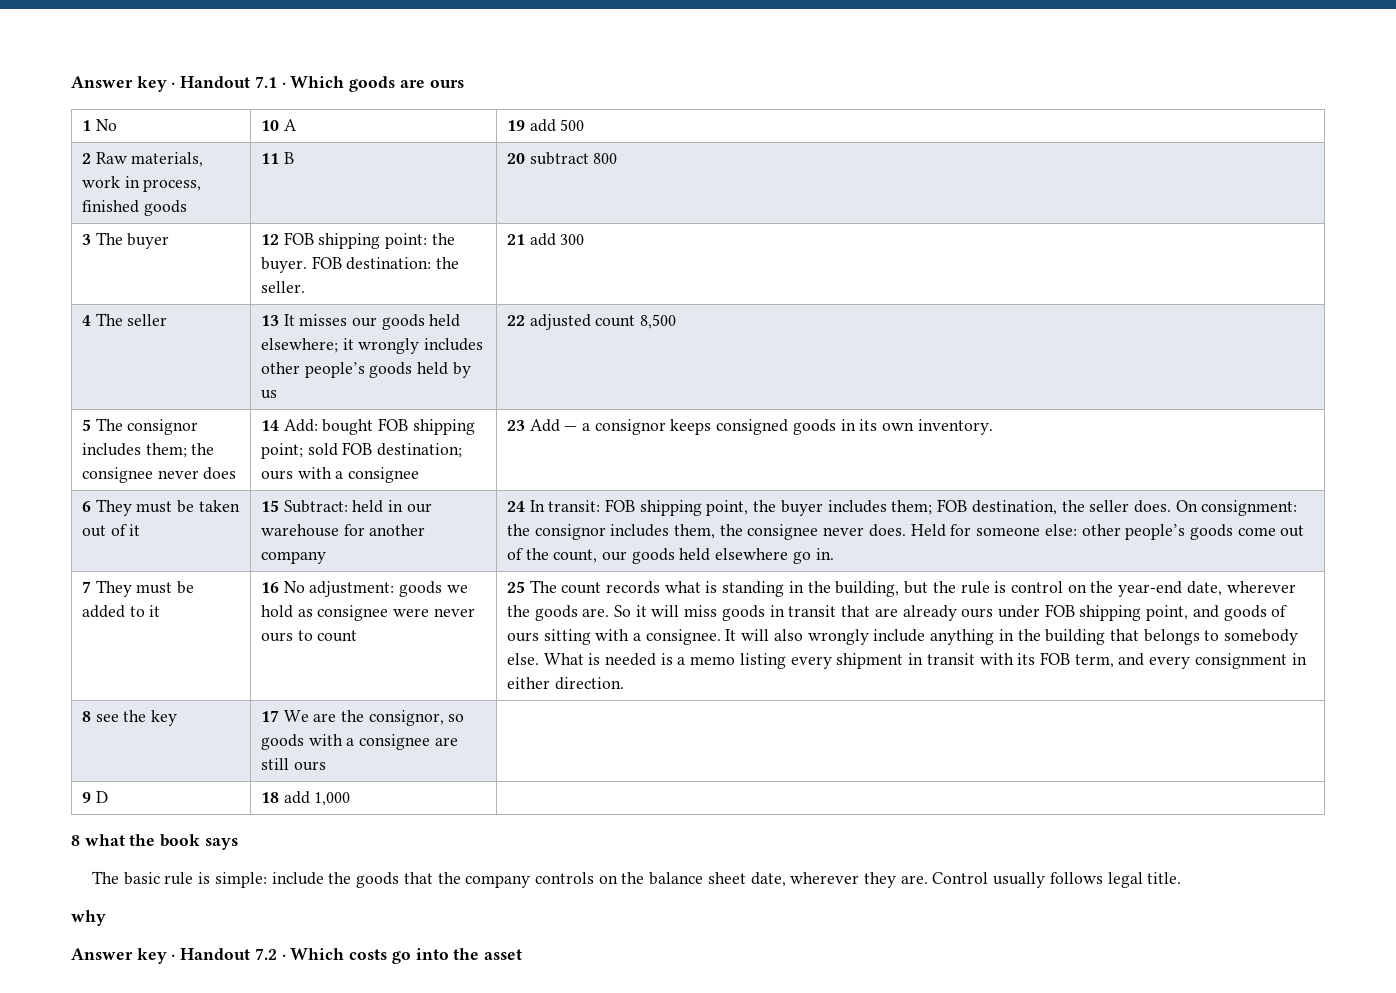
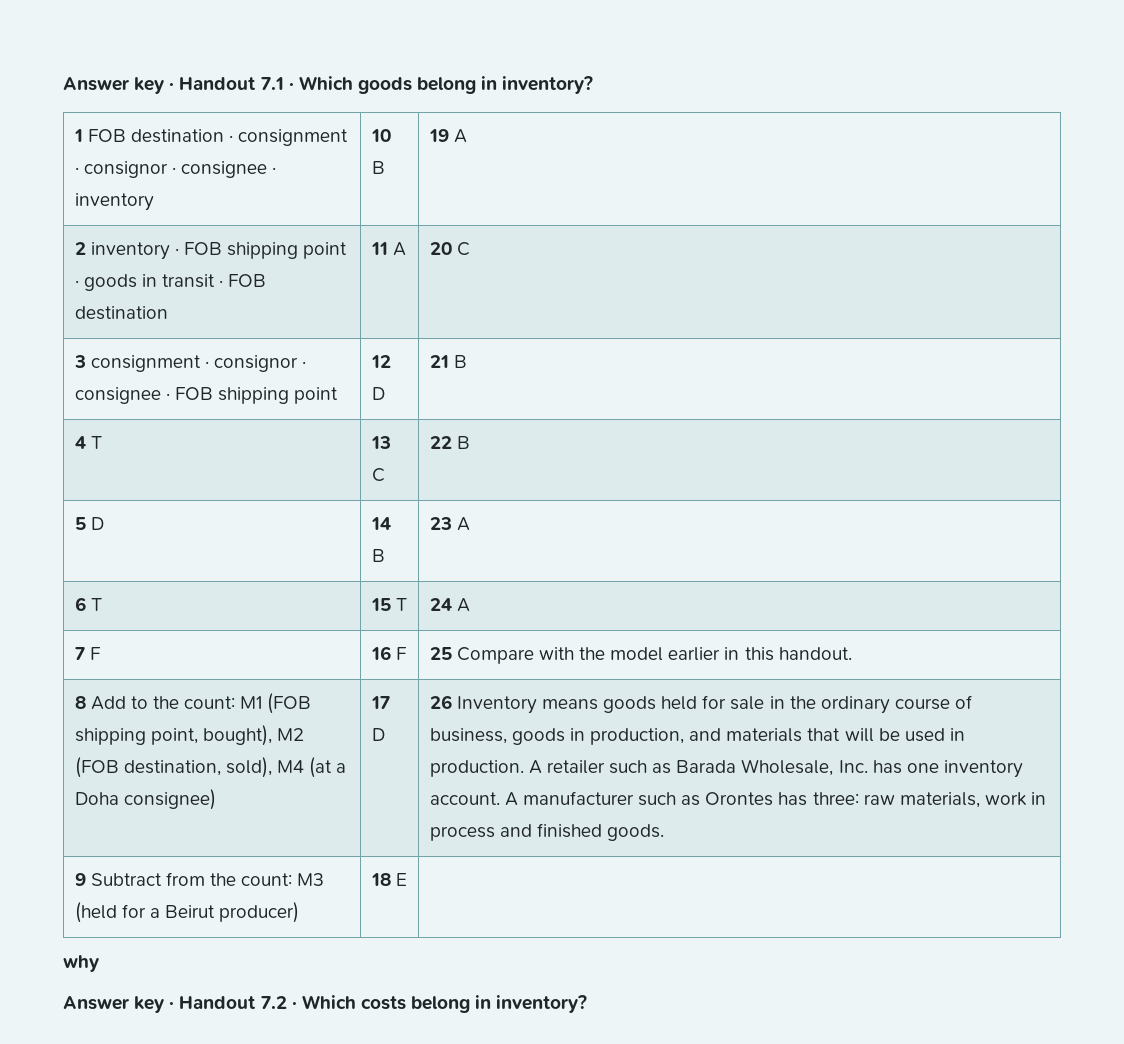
[399,80,464,88] [81,119,117,131] [260,119,297,131] [506,119,585,132] [81,152,204,167] [81,176,202,192] [81,200,187,216] [260,152,294,164] [506,152,618,165] [81,232,170,249] [260,232,455,249] [260,256,459,273] [260,281,305,293] [506,233,585,246] [81,313,168,326] [260,314,461,330] [260,338,483,354] [260,362,471,378] [260,390,277,399] [506,314,676,330] [81,418,199,435] [81,443,215,458] [81,467,237,483] [260,418,475,435] [260,442,462,459] [260,467,419,483] [506,419,993,435] [81,499,240,516] [81,524,141,537] [260,500,432,513] [260,524,426,537] [260,551,326,564] [506,499,1298,516] [506,524,1305,540] [506,548,834,564] [81,580,194,597] [81,605,161,618] [260,581,468,597] [260,605,475,621] [260,630,358,642] [506,580,1296,597] [506,604,1288,621] [506,629,1299,645] [506,652,1307,669] [506,677,624,690] [81,710,177,726] [260,710,465,726] [260,734,458,750] [260,758,326,771] [81,791,108,803] [260,791,351,806] [71,834,238,850] [91,871,1182,888] are ours // 1 No | 10 A | 19 add 500 // 2 Raw materials, work in process, finished goods | 11 B | 20 subtract 800 // 3 The buyer | 12 FOB shipping point: the buyer. FOB destination: the seller. | 21 add 300 // 4 The seller | 13 It misses our goods held elsewhere; it wrongly includes other people’s goods held by us | 22 adjusted count 8,500 // 5 The consignor includes them; the consignee never does | 14 Add: bought FOB shipping point; sold FOB destination; ours with a consignee | 23 Add — a consignor keeps consigned goods in its own inventory. // 6 They must be taken out of it | 15 Subtract: held in our warehouse for another company | 24 In transit: FOB shipping point, the buyer includes them; FOB destination, the seller does. On consignment: the consignor includes them, the consignee never does. Held for someone else: other people’s goods come out of the count, our goods held elsewhere go in. // 7 They must be added to it | 16 No adjustment: goods we hold as consignee were never ours to count | 25 The count records what is standing in the building, but the rule is control on the year-end date, wherever the goods are. So it will miss goods in transit that are already ours under FOB shipping point, and goods of ours sitting with a consignee. It will also wrongly include anything in the building that belongs to somebody else. What is needed is a memo listing every shipment in transit with its FOB term, and every consignment in either direction. // 8 see the key | 17 We are the consignor, so goods with a consignee are still ours | // 9 D | 18 add 1,000 | // 8 what the book says // The basic rule is simple: include the goods that the company controls on the balance sheet date, wherever they are. Control usually follows legal title. -> [417,76,594,94] [73,129,349,146] [74,161,277,178] [74,193,154,211] [370,129,391,142] [371,161,385,174] [428,129,467,143] [74,242,348,260] [74,274,267,291] [74,306,168,320] [370,242,406,256] [429,242,470,256] [73,355,307,372] [74,387,339,404] [370,355,391,368] [371,387,385,400] [429,355,467,368] [74,436,102,449] [370,436,391,449] [371,468,385,482] [429,436,470,449] [74,517,104,530] [370,517,391,530] [371,549,385,562] [429,517,470,531] [74,597,102,611] [370,598,407,611] [429,598,470,612] [74,647,101,660] [370,646,407,660] [429,647,852,664] [74,693,312,714] [74,725,304,746] [74,757,347,778] [74,789,216,810] [370,696,390,709] [371,728,385,741] [429,695,973,714] [429,728,965,745] [429,759,1023,778] [429,791,1047,808] [429,823,664,841] [74,872,325,886] [74,902,300,923] [370,873,407,886] belong in inventory? // 1 FOB destination · consignment · consignor · consignee · inventory | 10 B | 19 A // 2 inventory · FOB shipping point · goods in transit · FOB destination | 11 A | 20 C // 3 consignment · consignor · consignee · FOB shipping point | 12 D | 21 B // 4 T | 13 C | 22 B // 5 D | 14 B | 23 A // 6 T | 15 T | 24 A // 7 F | 16 F | 25 Compare with the model earlier in this handout. // 8 Add to the count: M1 (FOB shipping point, bought), M2 (FOB destination, sold), M4 (at a Doha consignee) | 17 D | 26 Inventory means goods held for sale in the ordinary course of business, goods in production, and materials that will be used in production. A retailer such as Barada Wholesale, Inc. has one inventory account. A manufacturer such as Orontes has three: raw materials, work in process and finished goods. // 9 Subtract from the count: M3 (held for a Beirut producer) | 18 E |
[391,948,522,964] go into the asset -> [411,995,588,1013] belong in inventory?

